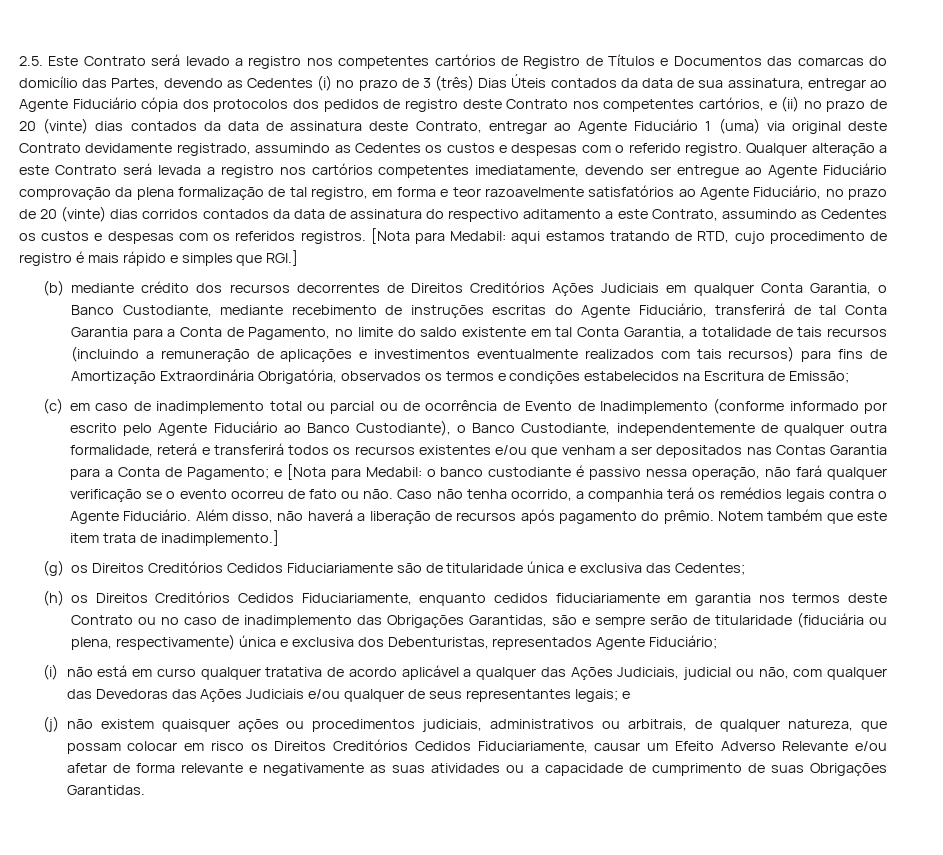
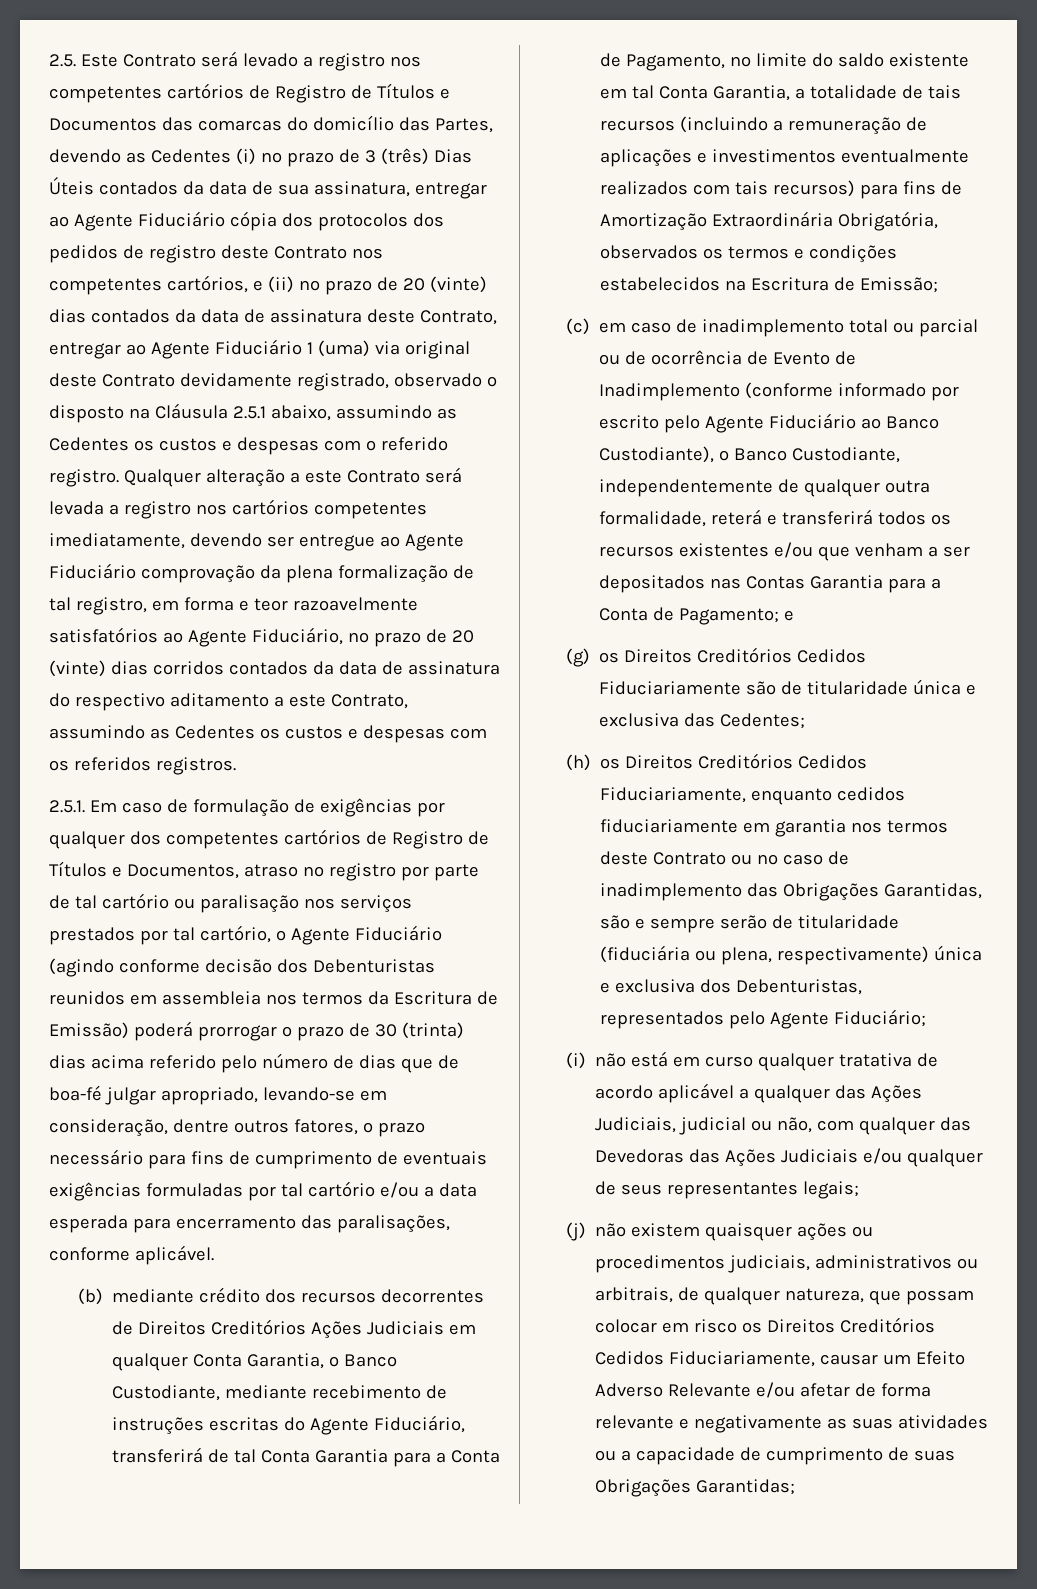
(251, 149) none -> [393,373,497,387] [49,403,331,423] observado o disposto na Cláusula 2.5.1 abaixo,
[370,228,887,244] [19,250,299,266] [Nota para Medabil: aqui estamos tratando de RTD, cujo procedimento de registro é mais rápido e simples que RGI.] -> [49,798,445,817] [49,829,489,849] [49,861,479,881] [49,893,412,913] [49,925,442,945] [49,958,435,977] [49,991,498,1005] [49,1021,464,1041] [49,1053,459,1073] [49,1085,387,1105] [49,1119,425,1137] [49,1149,487,1169] [49,1181,477,1201] [49,1215,450,1233] [49,1245,214,1265] // 2.5.1. Em caso de formulação de exigências por qualquer dos competentes cartórios de Registro de Títulos e Documentos, atraso no registro por parte de tal cartório ou paralisação nos serviços prestados por tal cartório, o Agente Fiduciário (agindo conforme decisão dos Debenturistas reunidos em assembleia nos termos da Escritura de Emissão) poderá prorrogar o prazo de 30 (trinta) dias acima referido pelo número de dias que de boa-fé julgar apropriado, levando-se em consideração, dentre outros fatores, o prazo necessário para fins de cumprimento de eventuais exigências formuladas por tal cartório e/ou a data esperada para encerramento das paralisações, conforme aplicável.
[286,464,887,480] [70,487,887,502] [70,509,888,524] [70,530,279,546] [Nota para Medabil: o banco custodiante é passivo nessa operação, não fará qualquer verificação se o evento ocorreu de fato ou não. Caso não tenha ocorrido, a companhia terá os remédios legais contra o Agente Fiduciário. Além disso, não haverá a liberação de recursos após pagamento do prêmio. Notem também que este item trata de inadimplemento.] -> (794, 615) none
(593, 643) none -> [728,1011,765,1029] pelo
[621,691,630,699] e -> (859, 1190) none
[66,785,145,795] Garantidas. -> [695,1479,795,1495] Garantidas;

